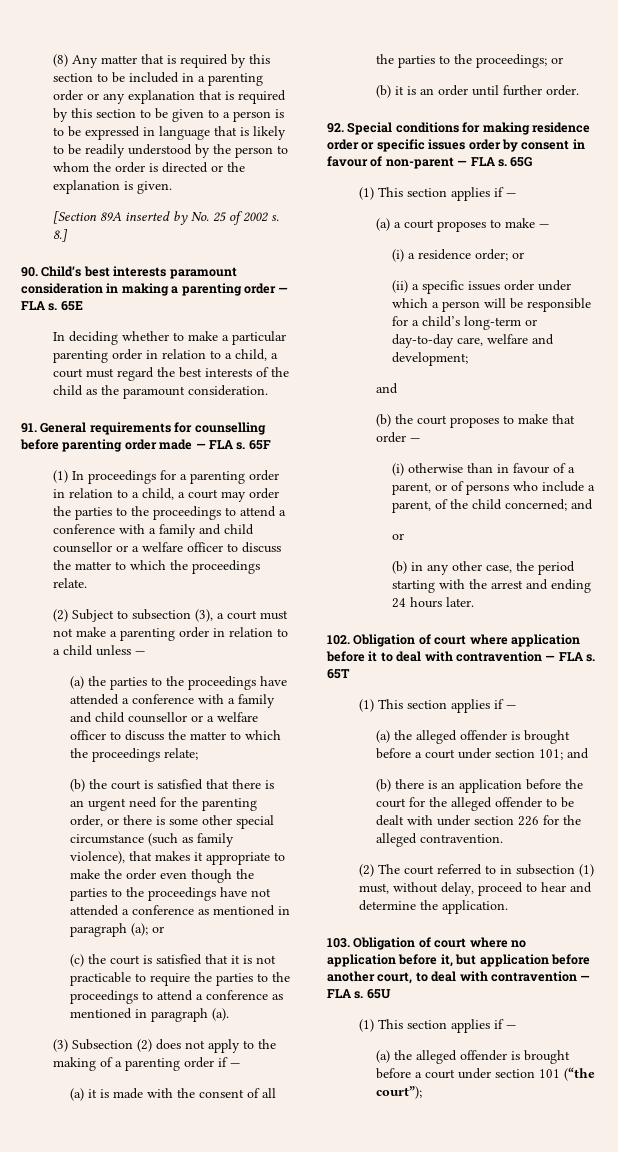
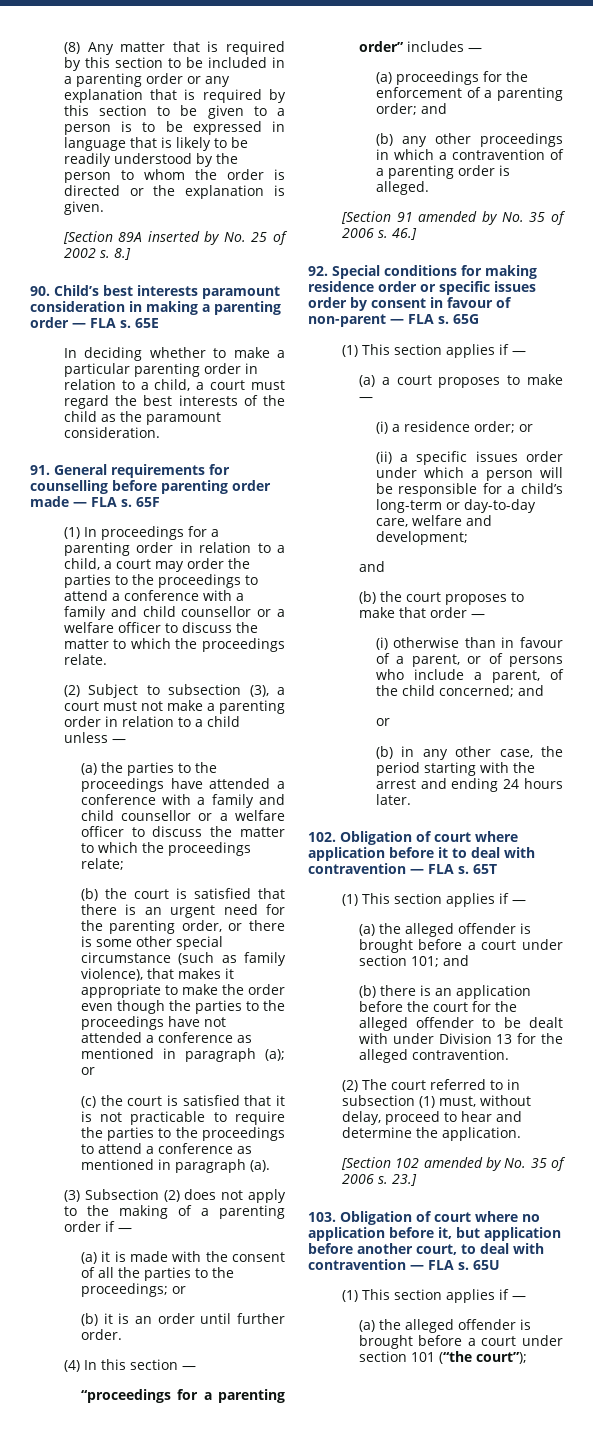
(579, 90) none -> [63,1359,196,1372] [80,1389,285,1403] [358,41,482,52] [375,71,528,85] [375,87,563,101] [375,103,447,115] [375,133,563,147] [375,149,564,160] [375,165,510,179] [375,181,429,195] [340,211,566,225] [341,228,417,240] // (4) In this section — // “proceedings for a parenting order” includes — // (a) proceedings for the enforcement of a parenting order; and // (b) any other proceedings in which a contravention of a parenting order is alleged. // [Section 91 amended by No. 35 of 2006 s. 46.]
[473,816,539,826] section 226 -> [438,1033,513,1044] Division 13
(509, 907) none -> [340,1157,566,1171] [341,1174,417,1186] // [Section 102 amended by No. 35 of 2006 s. 23.]

